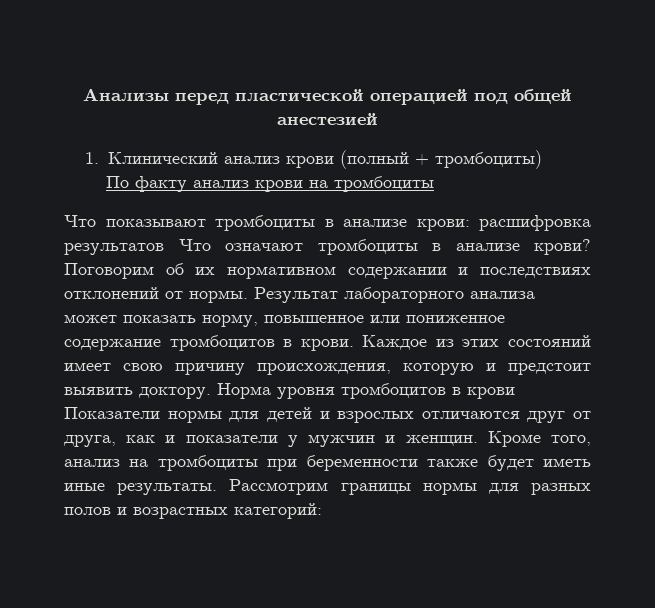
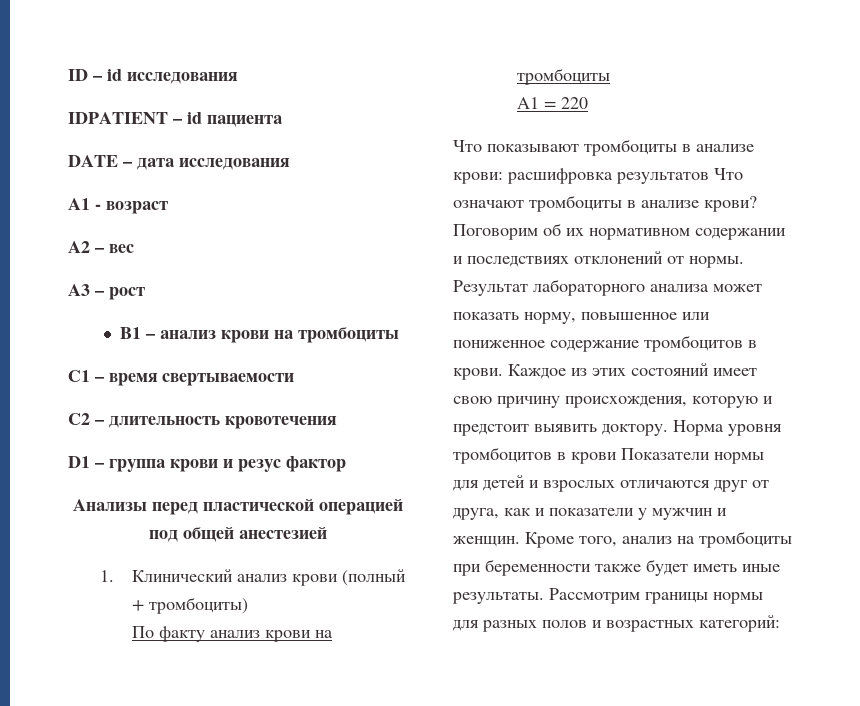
(83, 94) none -> [68,69,238,84] [68,112,283,127] [68,155,290,170] [68,198,168,214] [68,241,134,253] [68,284,145,300] [119,327,399,343] [68,370,294,386] [68,413,337,429] [68,456,346,472] ID – id исследования // IDPATIENT – id пациента // DATE – дата исследования // A1 - возраст // A2 – вес // A3 – рост // B1 – анализ крови на тромбоциты // С1 – время свертываемости // C2 – длительность кровотечения // D1 – группа крови и резус фактор //
(435, 184) none -> [517,97,589,109] // A1 = 220

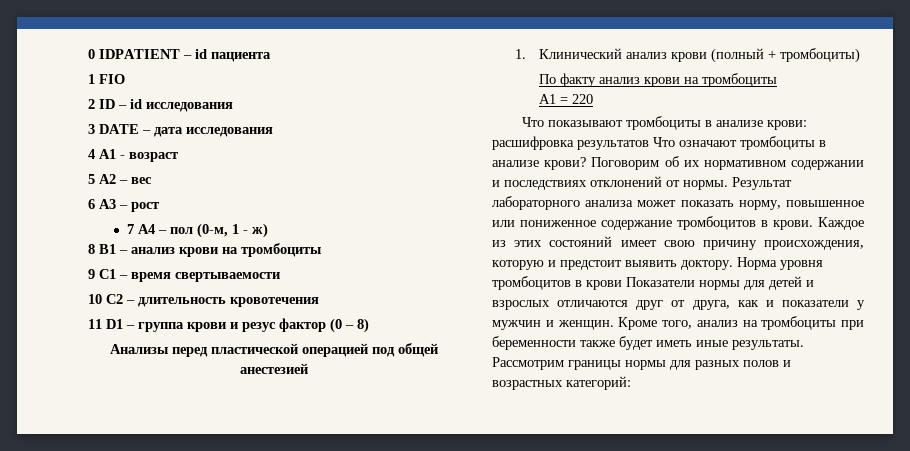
(68, 75) none -> [88,49,271,62] [88,74,125,84] [88,99,95,109] 0 IDPATIENT – id пациента // 1 FIO // 2
[68,112,283,127] IDPATIENT – id пациента // -> [88,124,95,134] 3
(290, 164) none -> [88,149,95,159] 4
(168, 207) none -> [88,174,95,184] 5
(134, 248) none -> [88,199,95,209] 6
(145, 293) none -> [127,223,269,238] [88,244,95,254] 7 A4 – пол (0-м, 1 - ж) // 8
(399, 335) none -> [88,269,95,279] 9
(294, 379) none -> [88,294,102,304] 10
(337, 422) none -> [88,319,102,329] 11
(346, 464) none -> [330,318,369,333] (0 – 8)

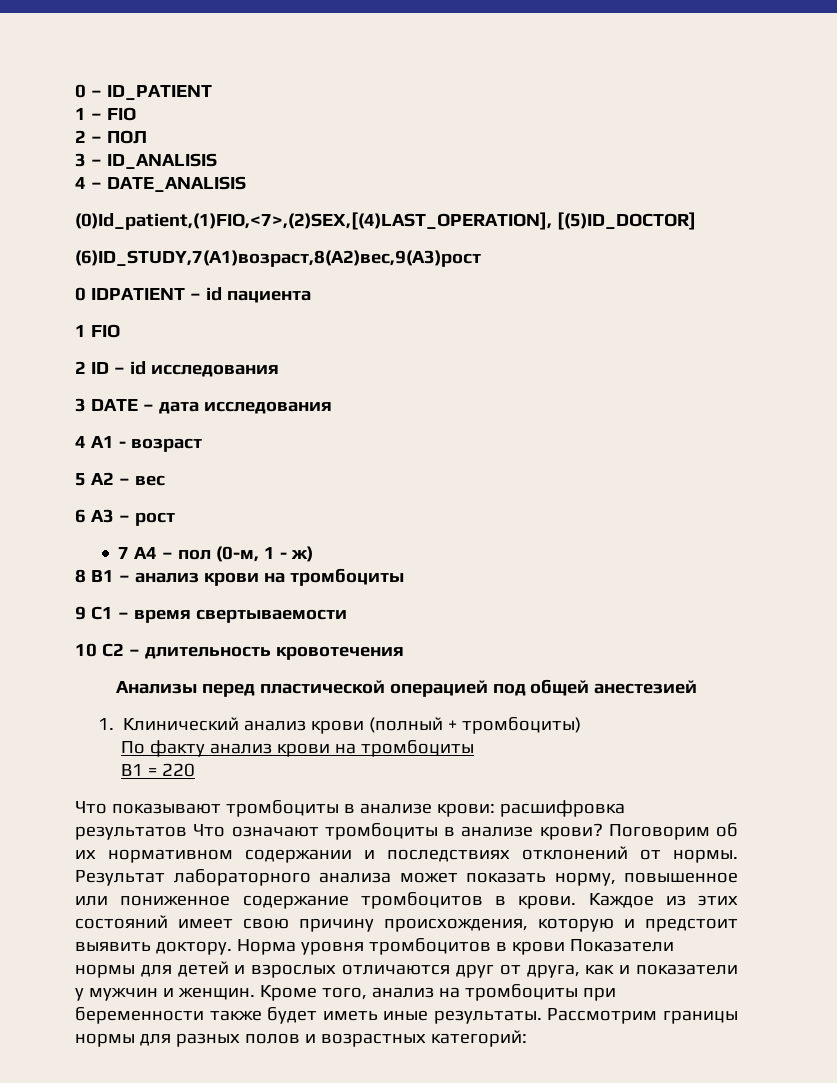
[88,49,95,59] 0 -> [75,84,212,100] [75,107,136,121] [75,130,147,144] [75,153,217,169] [75,176,246,192] [75,212,696,230] [75,250,481,267] [75,287,86,301] 0 – ID_PATIENT // 1 – FIO // 2 – ПОЛ // 3 – ID_ANALISIS // 4 – DATE_ANALISIS // (0)Id_patient,(1)FIO,<7>,(2)SEX,[(4)LAST_OPERATION], [(5)ID_DOCTOR] // (6)ID_STUDY,7(A1)возраст,8(A2)вес,9(A3)рост // 0
[88,318,369,333] // 11 D1 – группа крови и резус фактор (0 – 8) -> (404, 653) none
[538,94,556,104] A1 -> [120,764,143,776] В1

